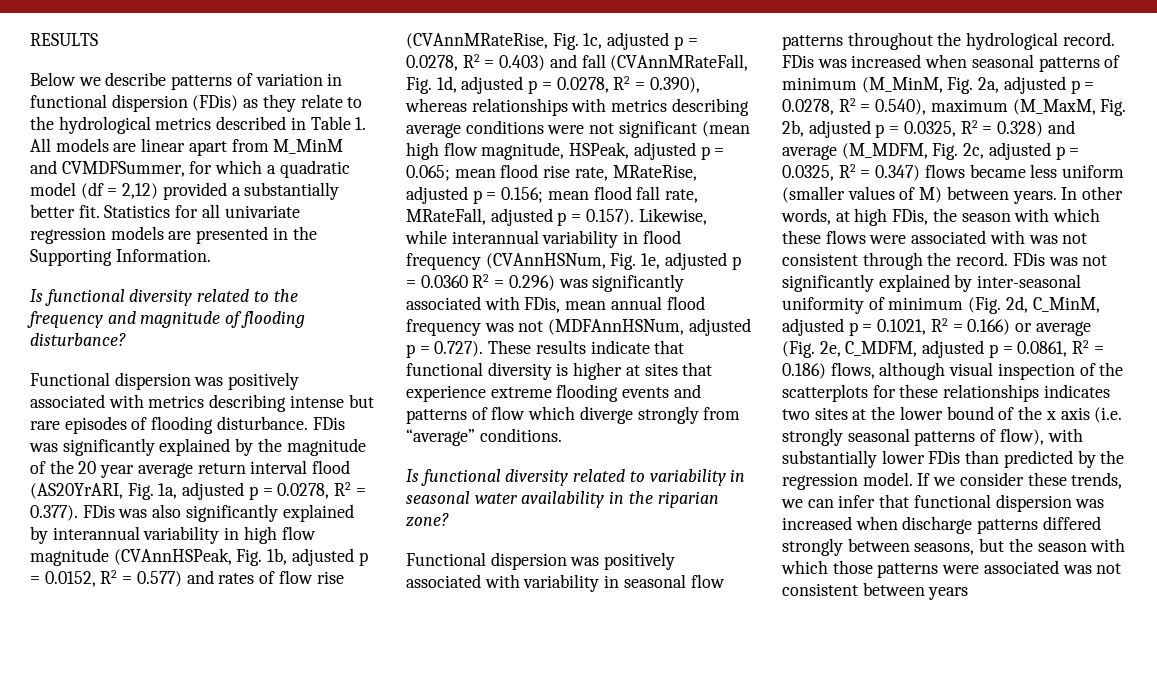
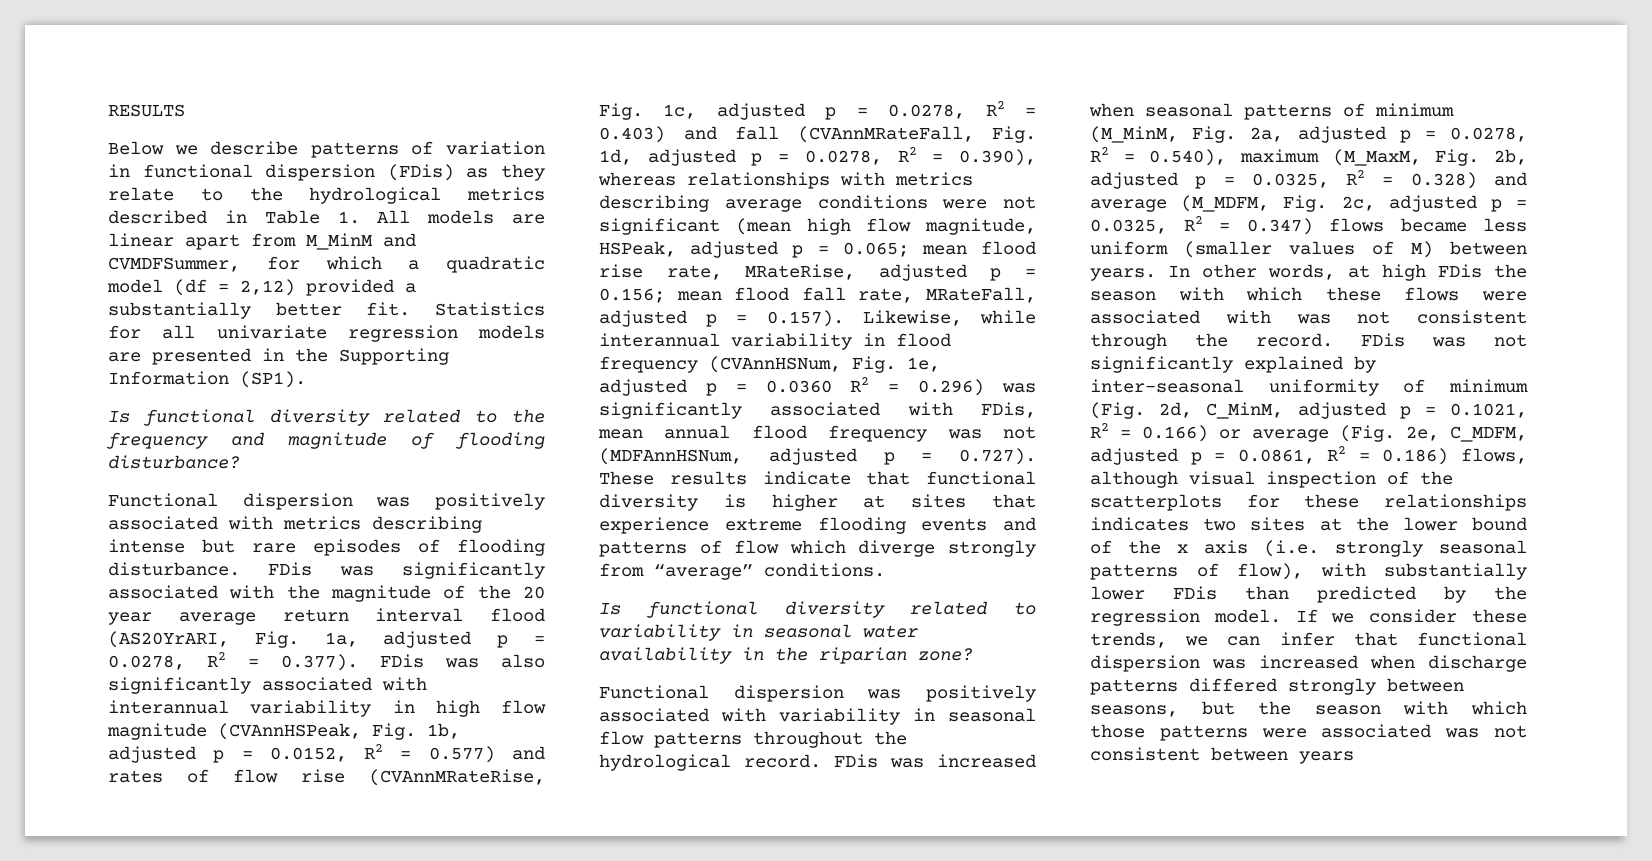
[115,249,211,262] Information. -> [108,371,306,388] Information (SP1).
[159,438,254,456] explained by -> [108,585,275,599] associated with
[282,504,354,522] [30,526,48,544] explained by -> [262,677,427,691] associated with
[892,209,929,225] FDis, -> [1437,264,1482,278] FDis

